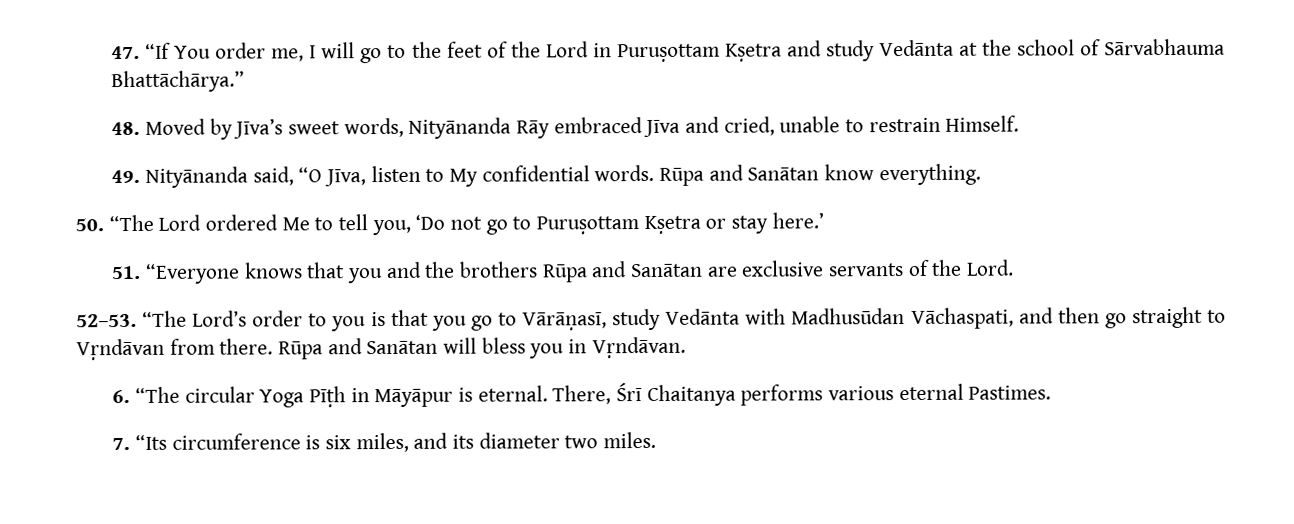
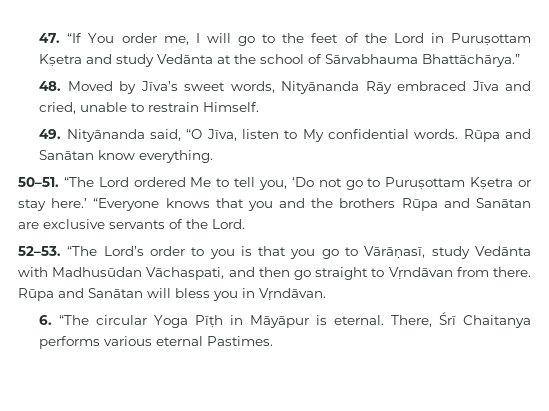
[75,218,104,232] 50. -> [18,177,59,187] 50–51.
[112,265,142,280] // 51. -> (88, 203) none
[112,431,656,453] // 7. “Its circumference is six miles, and its diameter two miles. -> (274, 341) none

